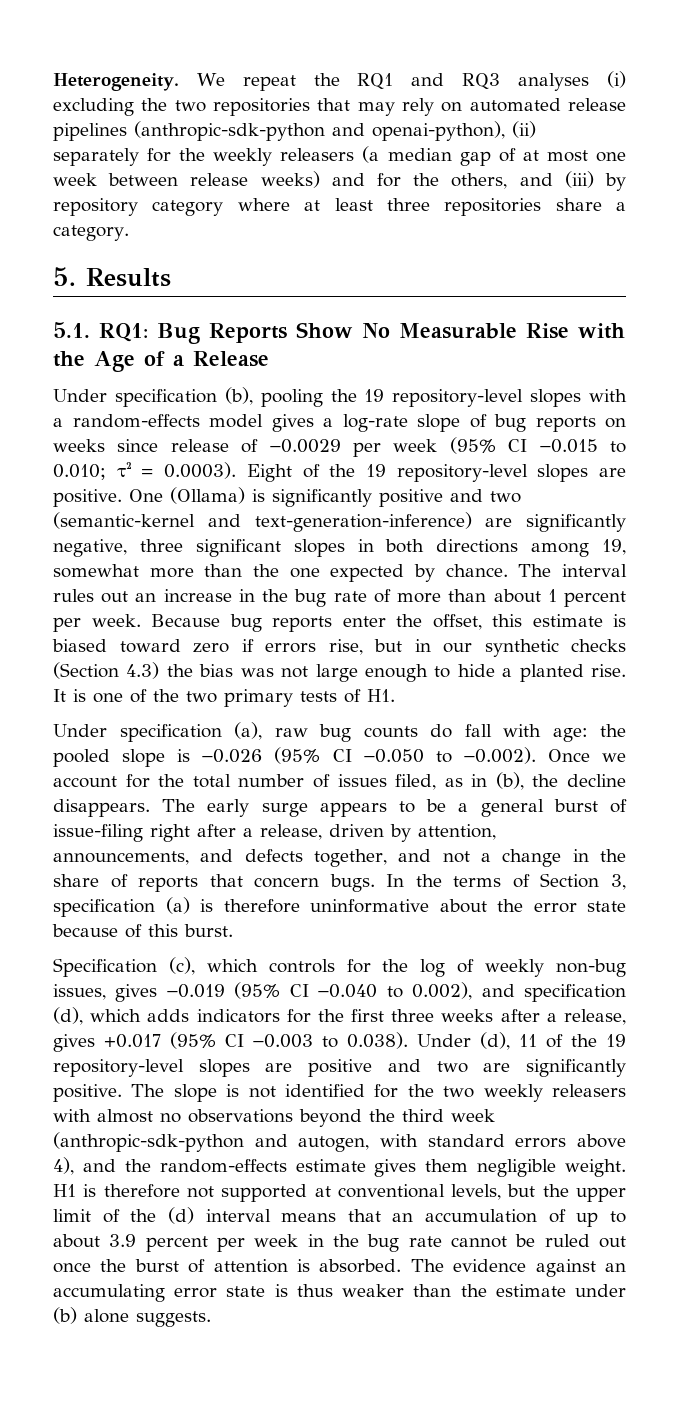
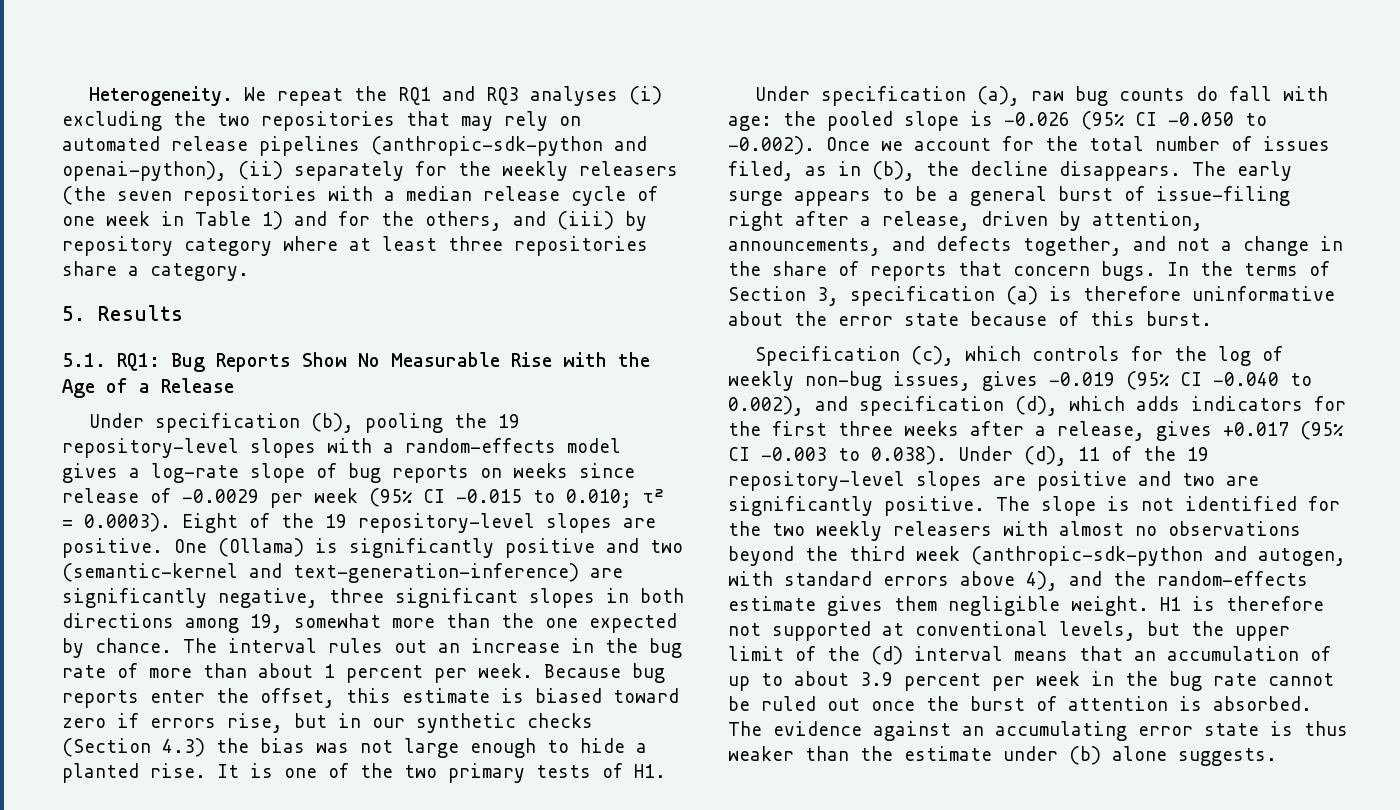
[362,146,626,166] [53,171,320,188] (a median gap of at most one week between release weeks) -> [62,186,658,206] [62,211,283,230] (the seven repositories with a median release cycle of one week in Table 1)

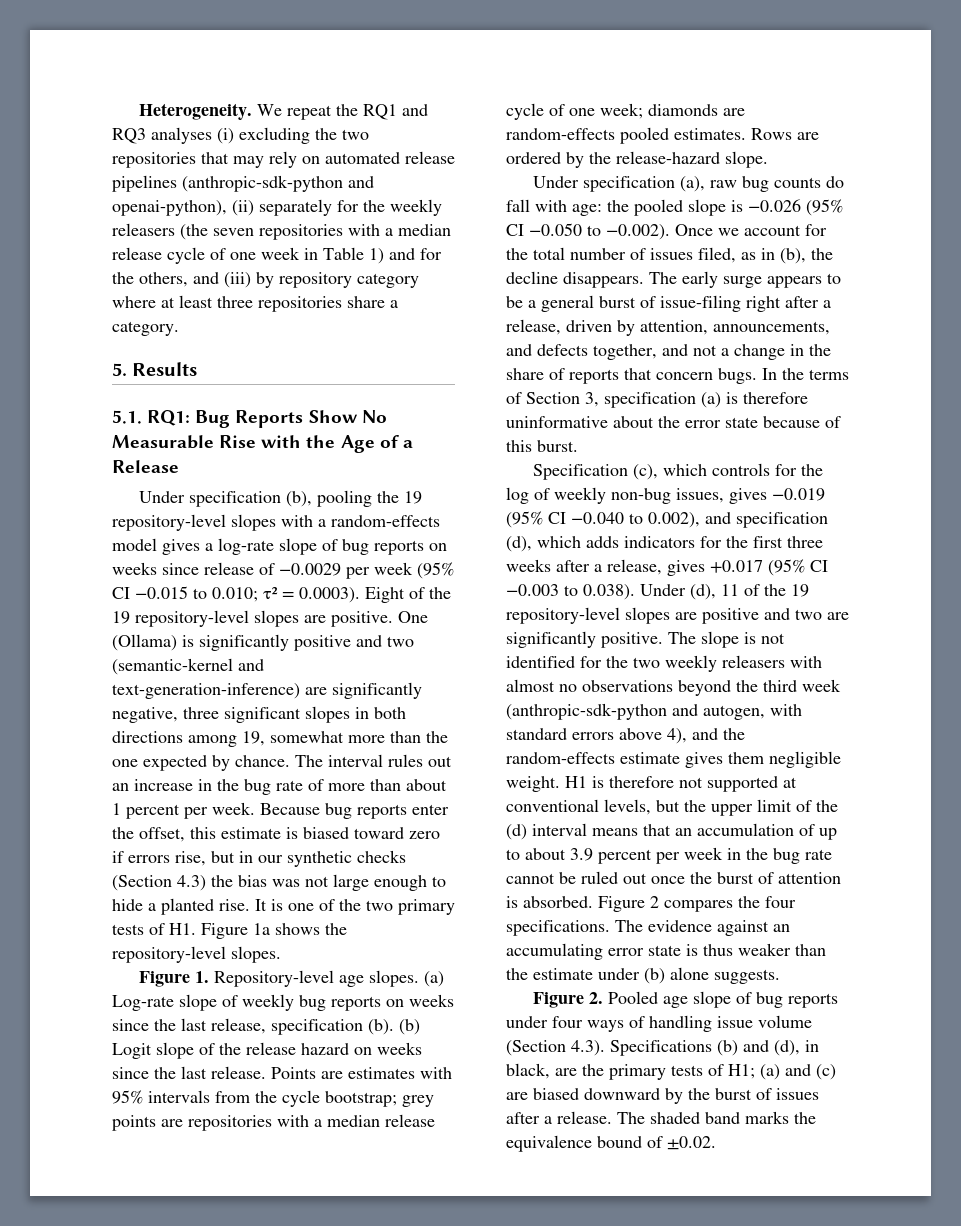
(666, 771) none -> [201,923,347,939] [112,946,281,963] [139,970,445,987] [112,994,454,1011] [112,1018,420,1035] [112,1042,422,1059] [112,1066,452,1079] [112,1090,434,1107] [112,1114,435,1131] [506,103,745,120] [506,127,819,144] [506,151,768,168] Figure 1a shows the repository-level slopes. // Figure 1. Repository-level age slopes. (a) Log-rate slope of weekly bug reports on weeks since the last release, specification (b). (b) Logit slope of the release hazard on weeks since the last release. Points are estimates with 95% intervals from the cycle bootstrap; grey points are repositories with a median release cycle of one week; diamonds are random-effects pooled estimates. Rows are ordered by the release-hazard slope.
(1312, 703) none -> [598,896,796,912] [506,920,610,936] Figure 2 compares the four specifications.
(1277, 757) none -> [533,991,839,1008] [506,1015,812,1032] [506,1040,819,1056] [506,1063,836,1080] [506,1088,819,1104] [506,1111,816,1124] [506,1135,716,1152] // Figure 2. Pooled age slope of bug reports under four ways of handling issue volume (Section 4.3). Specifications (b) and (d), in black, are the primary tests of H1; (a) and (c) are biased downward by the burst of issues after a release. The shaded band marks the equivalence bound of ±0.02.

